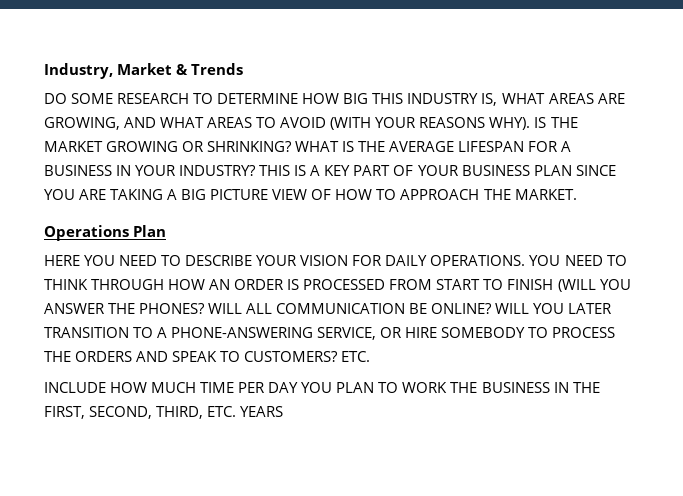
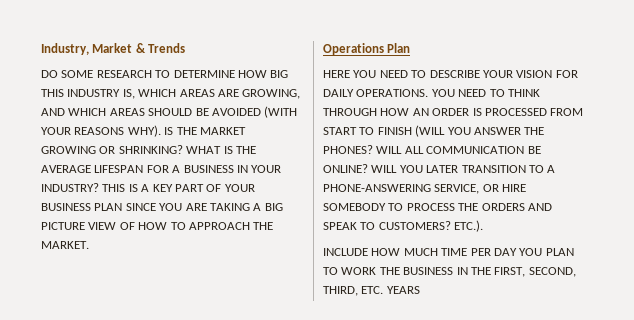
[501,93,546,104] WHAT -> [138,89,177,97] WHICH
[160,117,327,128] WHAT AREAS TO AVOID -> [68,108,261,116] WHICH AREAS SHOULD BE AVOIDED
[341,351,371,362] ETC. -> [454,220,484,232] ETC.).

